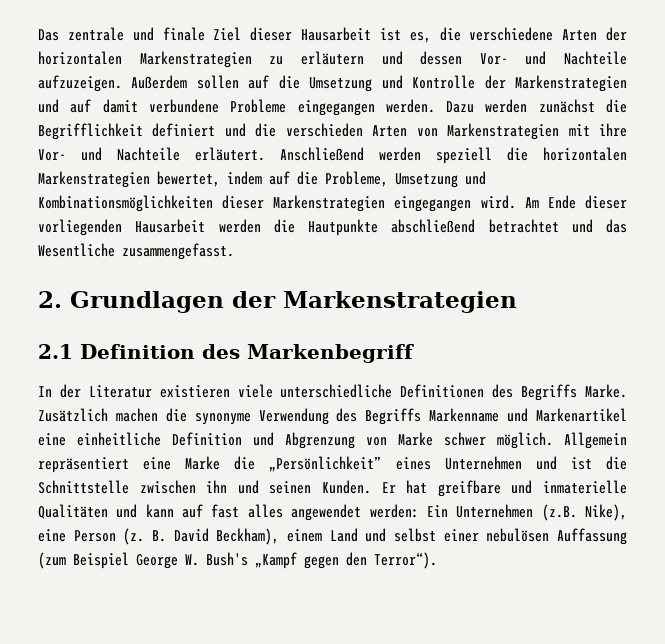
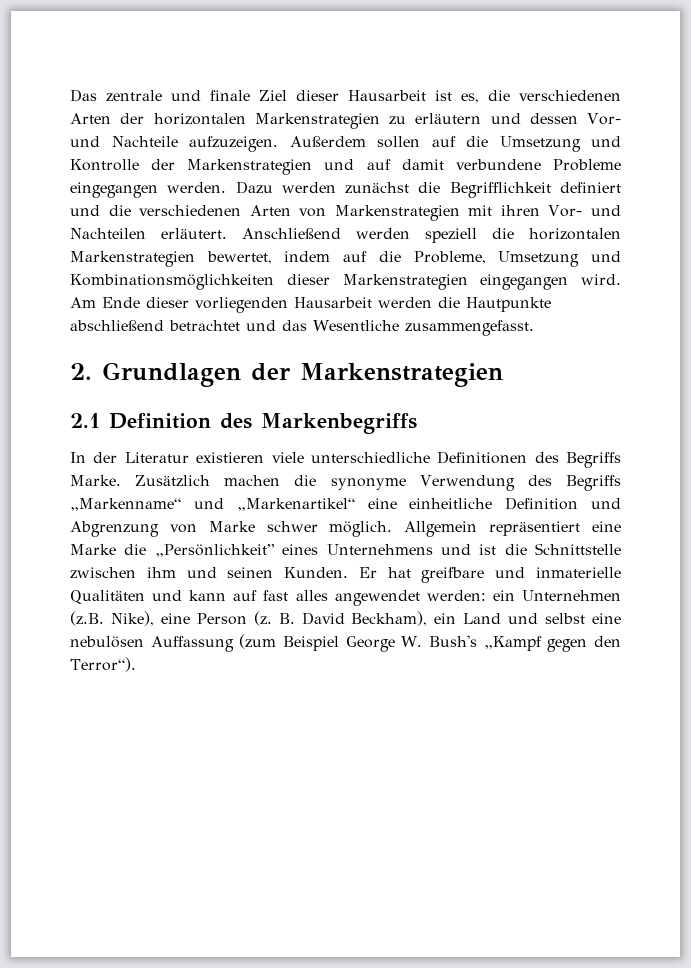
[469,27,554,41] verschiedene -> [519,90,621,101] verschiedenen
[285,123,363,137] verschieden -> [139,205,242,216] verschiedenen
[599,123,628,137] [38,147,180,161] ihre Vor- und Nachteile -> [500,205,621,217] [70,228,146,239] ihren Vor- und Nachteilen
[247,344,414,363] Markenbegriff -> [261,413,417,434] Markenbegriffs
[429,408,628,422] Markenname und Markenartikel -> [70,498,355,511] „Markenname“ und „Markenartikel“
[444,456,522,470] Unternehmen -> [326,544,433,555] Unternehmens
[206,480,228,493] ihn -> [146,567,176,578] ihm
[426,505,448,517] Ein -> [492,590,515,601] ein
[287,529,322,542] einem -> [434,613,457,624] ein
[443,529,479,542] einer -> [592,613,622,624] eine

